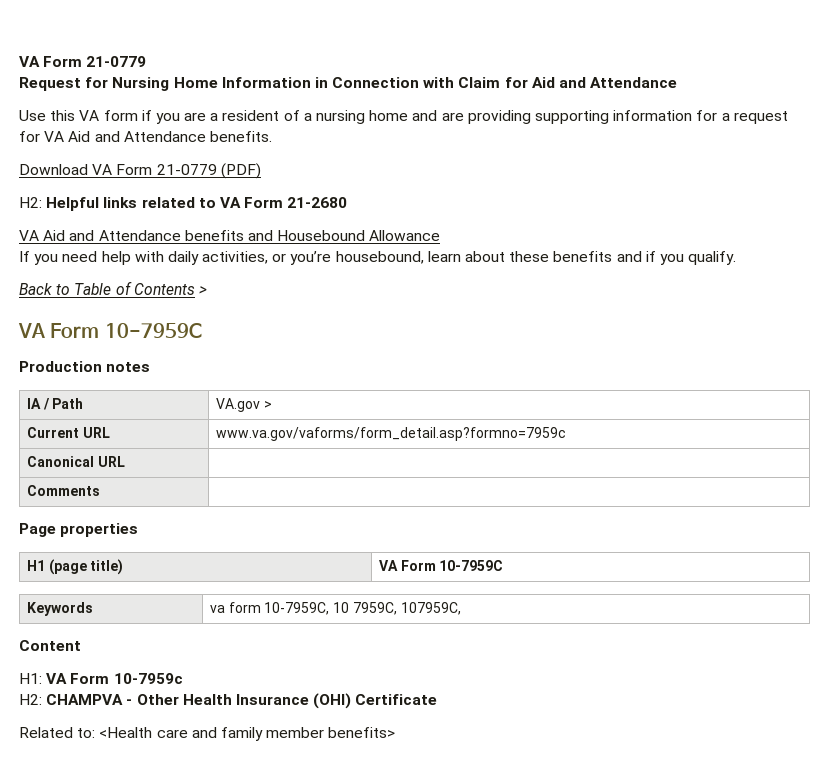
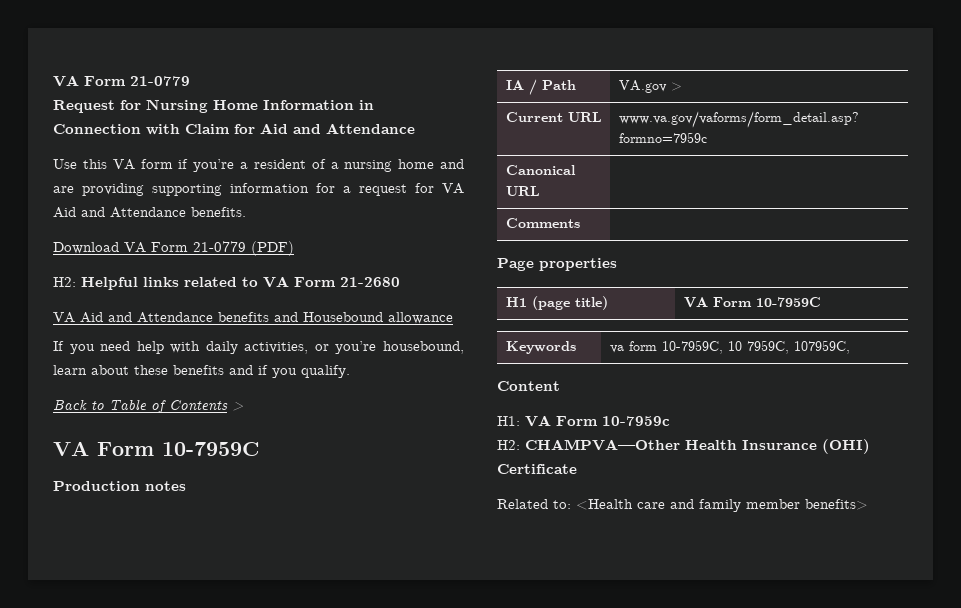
[155,112,207,124] you are -> [193,159,235,172] you’re
[369,230,441,241] Allowance -> [388,312,453,324] allowance
[46,694,179,705] CHAMPVA - Other -> [525,439,680,451] CHAMPVA—Other

